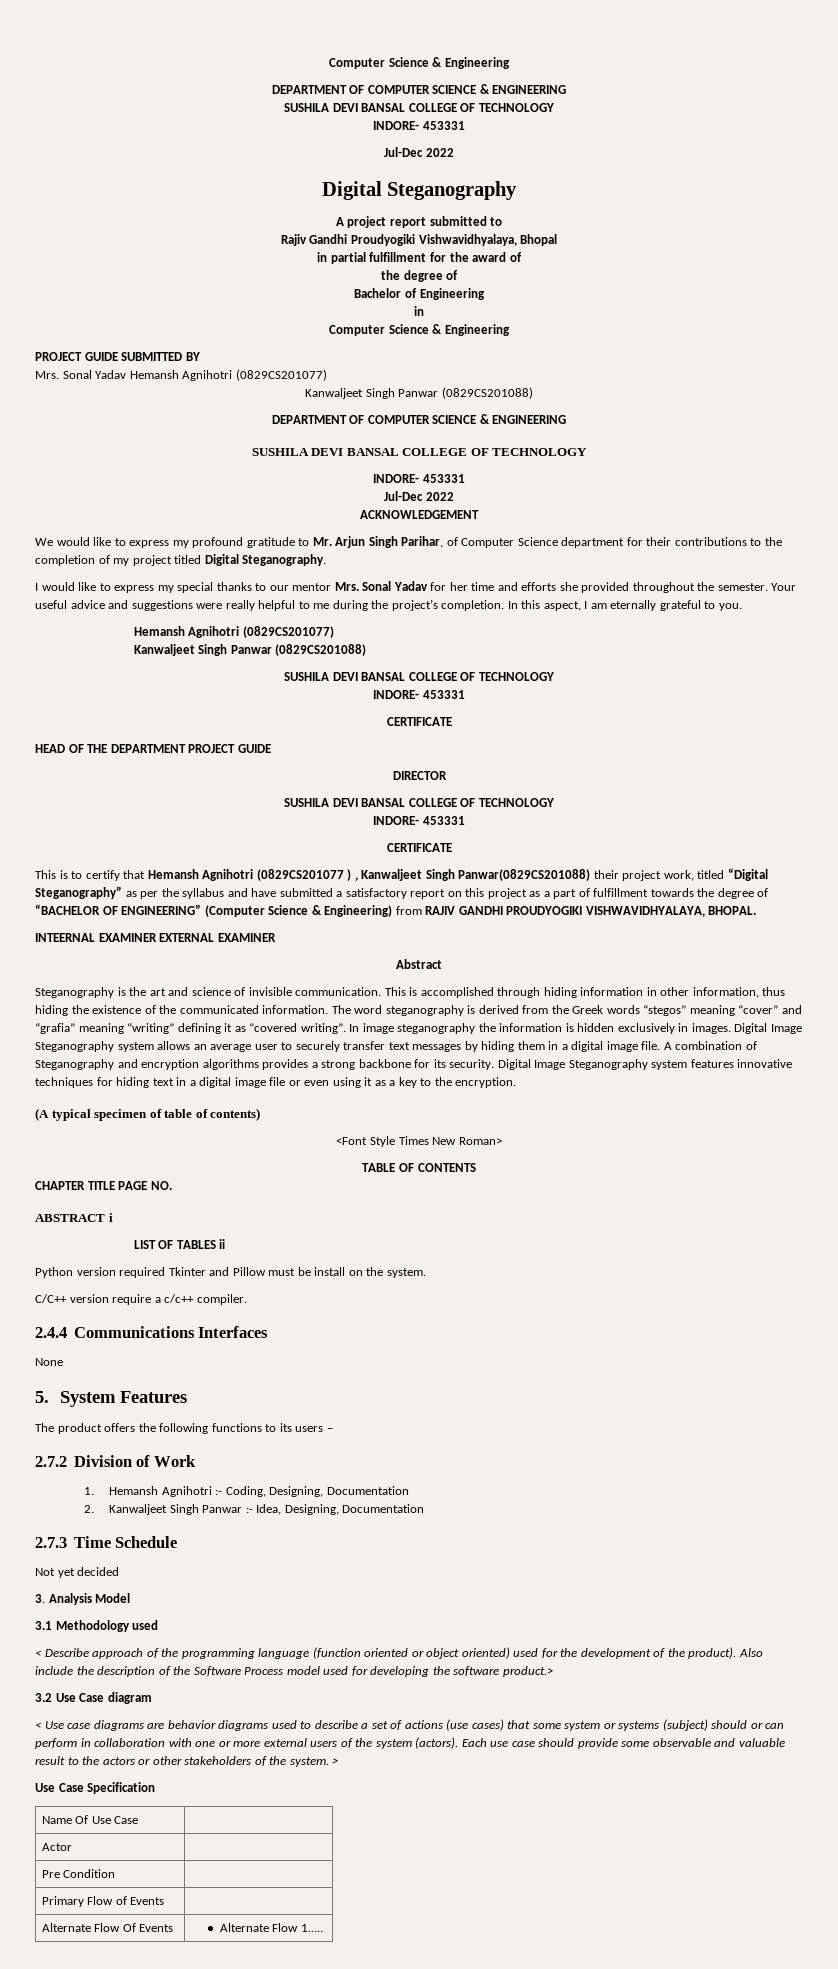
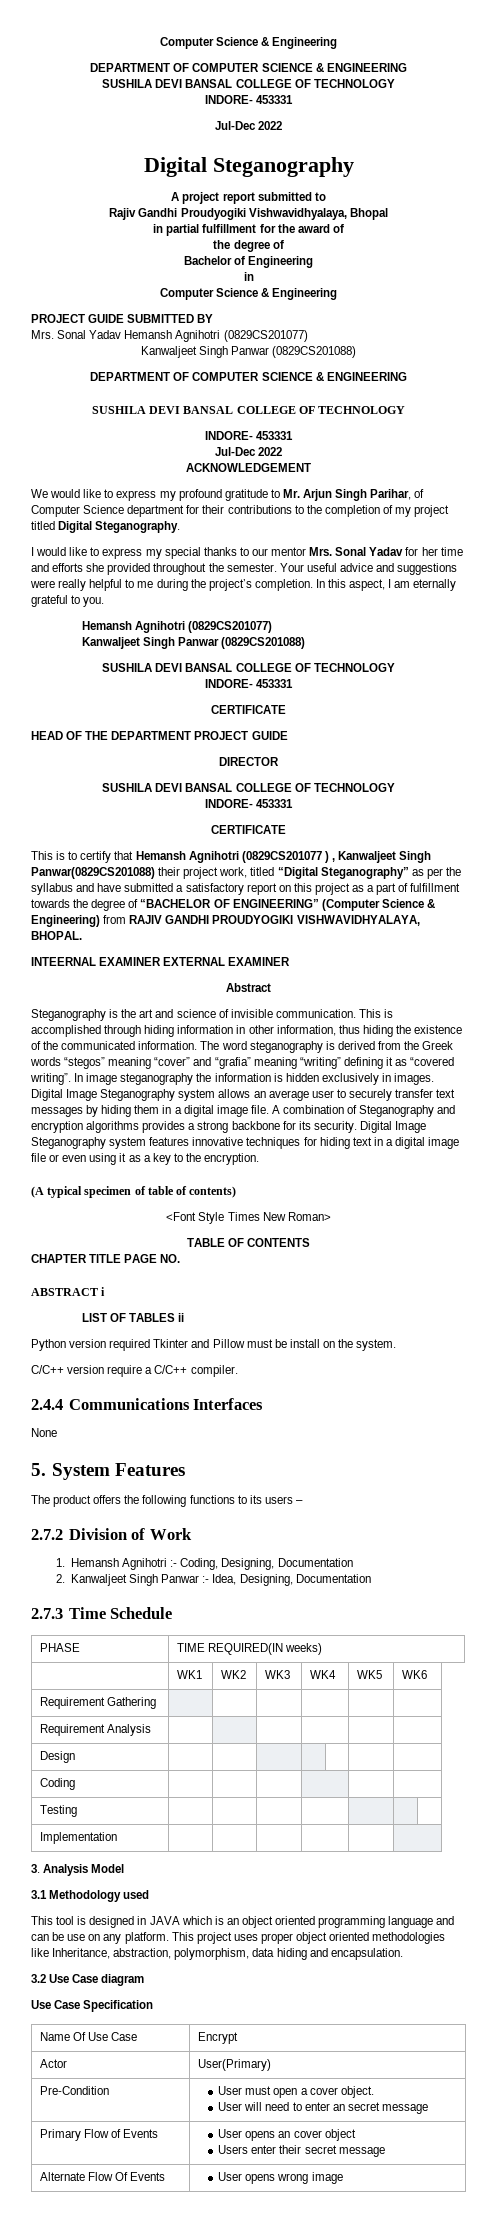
[164,1294,195,1303] c/c++ -> [154,1365,188,1374] C/C++
[35,1567,120,1578] // Not yet decided -> [39,1643,80,1652] [176,1643,323,1655] [176,1670,202,1679] [220,1670,246,1679] [264,1670,290,1679] [309,1670,336,1679] [356,1670,382,1679] [401,1670,427,1679] [39,1697,157,1709] [39,1724,152,1736] [39,1751,75,1763] [39,1778,75,1790] [39,1805,77,1817] [39,1832,117,1844] // PHASE | TIME REQUIRED(IN weeks) // | WK1 | WK2 | WK3 | WK4 | WK5 | WK6 // Requirement Gathering | | | | | | // Requirement Analysis | | | | | | // Design | | | | | | | // Coding | | | | | | // Testing | | | | | | | // Implementation | | | | | |
[35,1647,763,1659] [35,1666,553,1677] [35,1692,152,1704] [35,1719,785,1731] [35,1737,785,1749] [35,1756,339,1767] < Describe approach of the programming language (function oriented or object oriented) used for the development of the product). Also include the description of the Software Process model used for developing the software product.> // 3.2 Use Case diagram // < Use case diagrams are behavior diagrams used to describe a set of actions (use cases) that some system or systems (subject) should or can perform in collaboration with one or more external users of the system (actors). Each use case should provide some observable and valuable result to the actors or other stakeholders of the system. > -> [31,1916,455,1928] [31,1932,446,1944] [31,1948,403,1960] [31,1974,145,1986] This tool is designed in JAVA which is an object oriented programming language and can be use on any platform. This project uses proper object oriented methodologies like Inheritance, abstraction, polymorphism, data hiding and encapsulation. // 3.2 Use Case diagram
(139, 1820) none -> [197,2032,238,2044] Encrypt
[41,1869,116,1878] [41,1896,165,1907] // Pre Condition | // Primary Flow of Events | -> [197,2059,271,2071] [39,2086,109,2095] [218,2086,374,2098] [218,2102,428,2114] [39,2129,159,2141] [218,2129,356,2141] [218,2145,385,2157] User(Primary) // Pre-Condition | User must open a cover object. // User will need to enter an secret message // Primary Flow of Events | User opens an cover object // Users enter their secret message
[219,1923,323,1932] Alternate Flow 1….. -> [218,2172,343,2184] User opens wrong image

